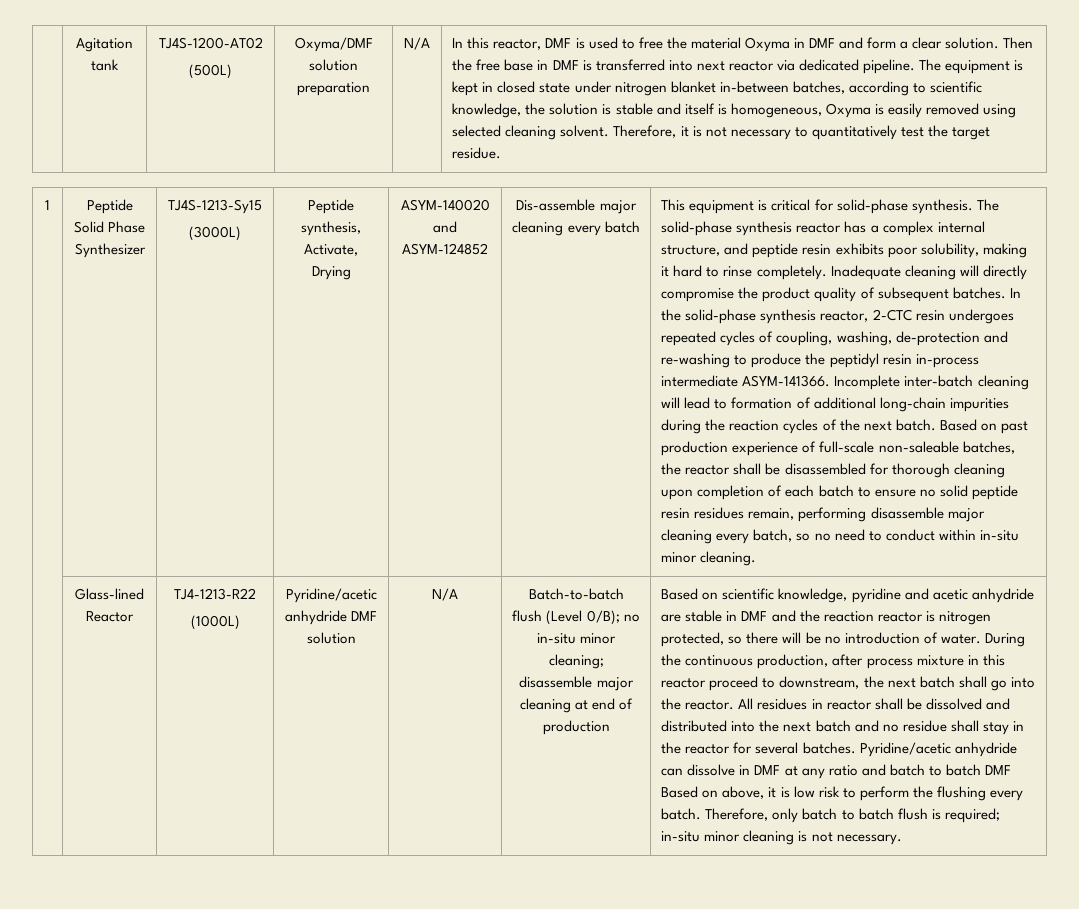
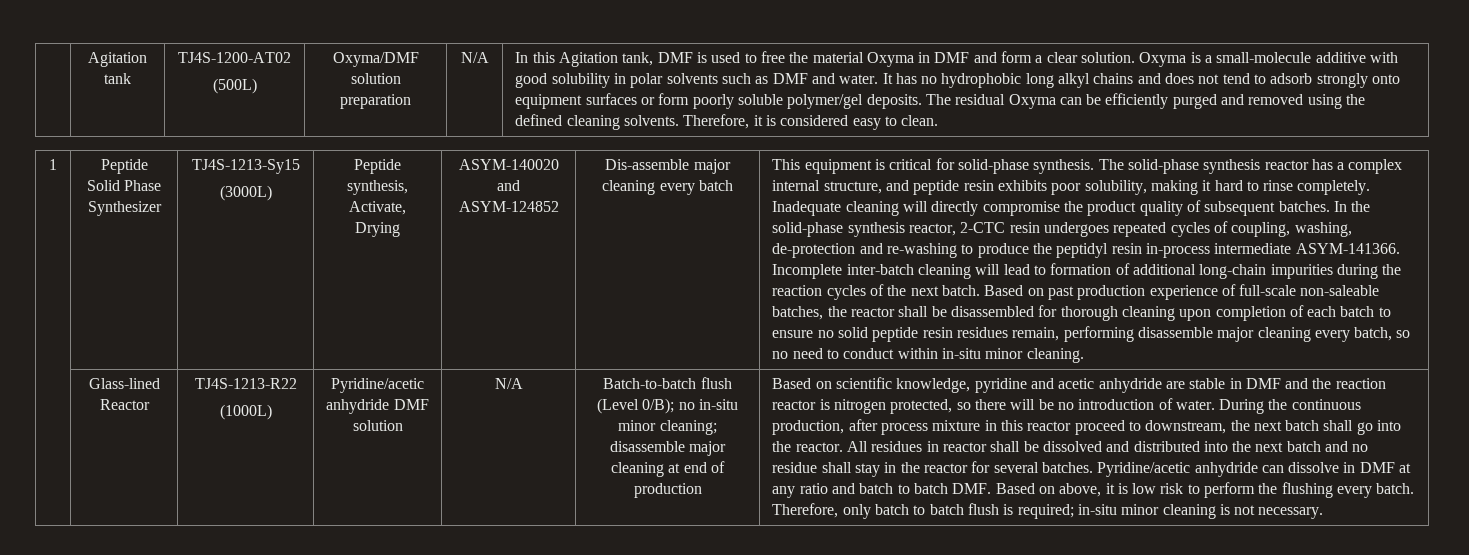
[493,39,542,50] reactor, -> [558,52,654,67] Agitation tank,
[1003,37,1034,49] [452,59,1024,74] [452,81,982,96] [452,103,1016,118] [452,125,990,140] [452,147,502,159] Then the free base in DMF is transferred into next reactor via dedicated pipeline. The equipment is kept in closed state under nitrogen blanket in-between batches, according to scientific knowledge, the solution is stable and itself is homogeneous, Oxyma is easily removed using selected cleaning solvent. Therefore, it is not necessary to quantitatively test the target residue. -> [1139,52,1398,67] [515,73,1400,88] [515,93,1366,109] [515,114,939,130] Oxyma is a small-molecule additive with good solubility in polar solvents such as DMF and water. It has no hydrophobic long alkyl chains and does not tend to adsorb strongly onto equipment surfaces or form poorly soluble polymer/gel deposits. The residual Oxyma can be efficiently purged and removed using the defined cleaning solvents. Therefore, it is considered easy to clean.
[174,588,256,600] TJ4-1213-R22 -> [194,378,297,389] TJ4S-1213-R22
[984,765,1011,775] DMF -> [952,483,992,494] DMF.

